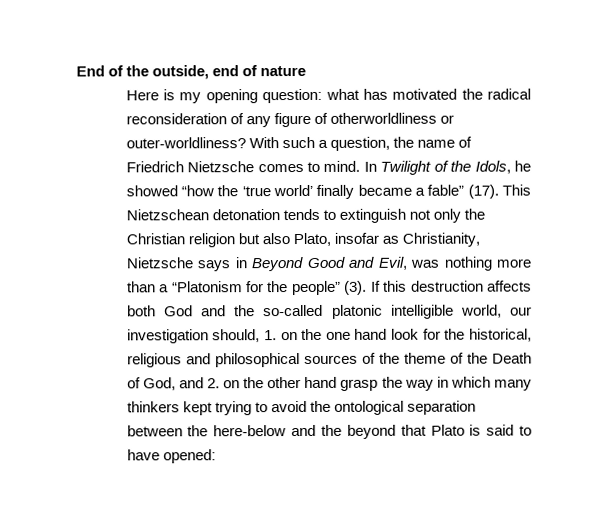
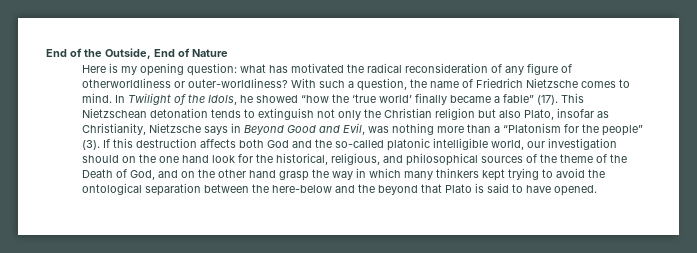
[152,65,307,80] outside, end of nature -> [105,48,228,59] Outside, End of Nature
[212,329,277,343] should, 1. -> [81,155,119,163] should
[126,353,182,368] religious -> [330,153,380,165] religious,
[206,378,220,389] 2. -> (178, 174) none
[162,449,216,464] opened: -> [553,185,597,196] opened.

